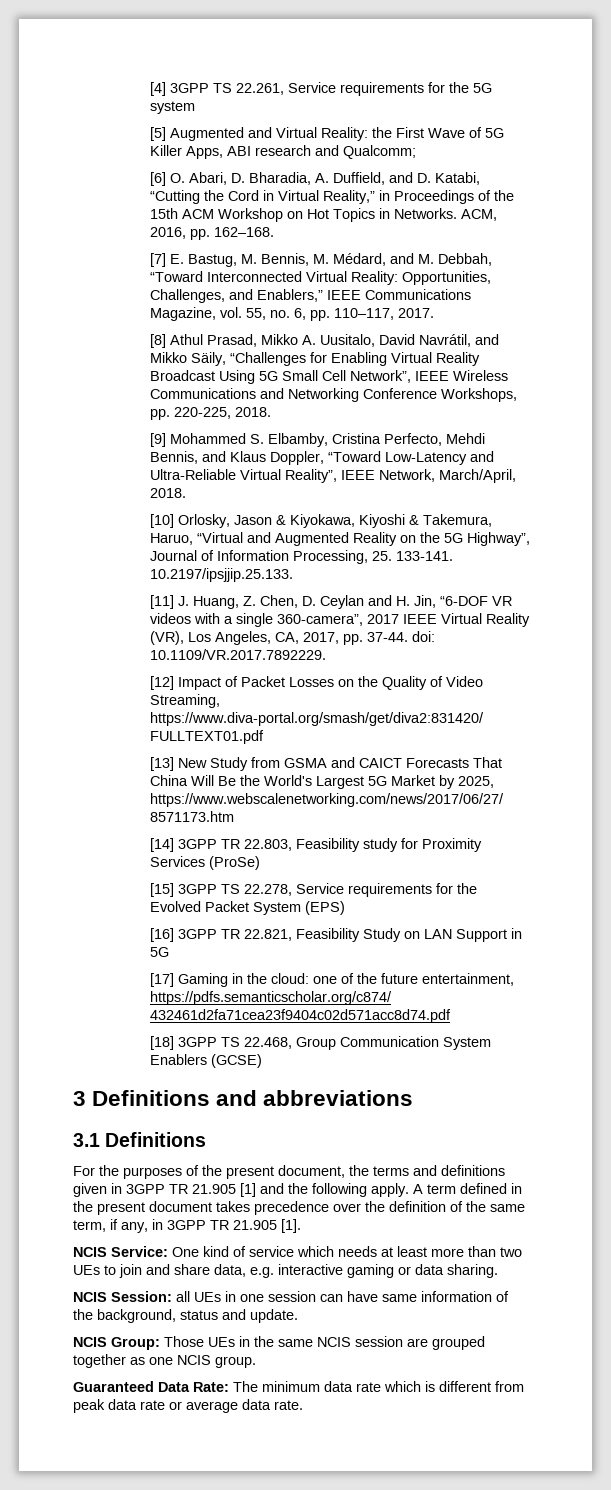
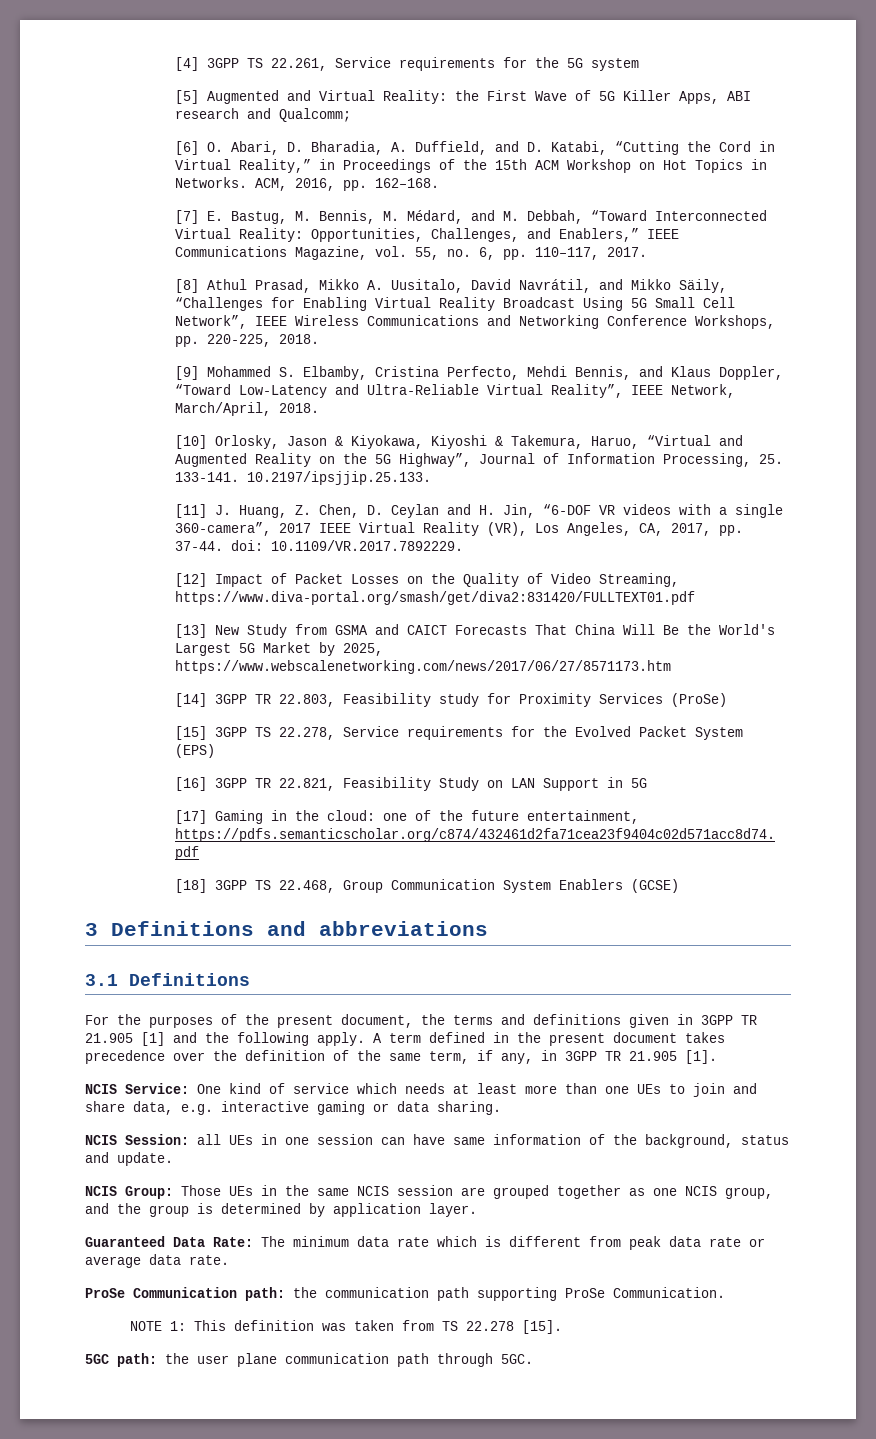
[500,1247,522,1257] two -> [605,1086,629,1094] one
[215,1356,256,1368] group. -> [725,1187,773,1199] [85,1203,477,1217] group, and the group is determined by application layer.
(303, 1405) none -> [85,1287,725,1301] [130,1320,563,1334] [85,1353,533,1367] // ProSe Communication path: the communication path supporting ProSe Communication. // NOTE 1: This definition was taken from TS 22.278 [15]. // 5GC path: the user plane communication path through 5GC.

